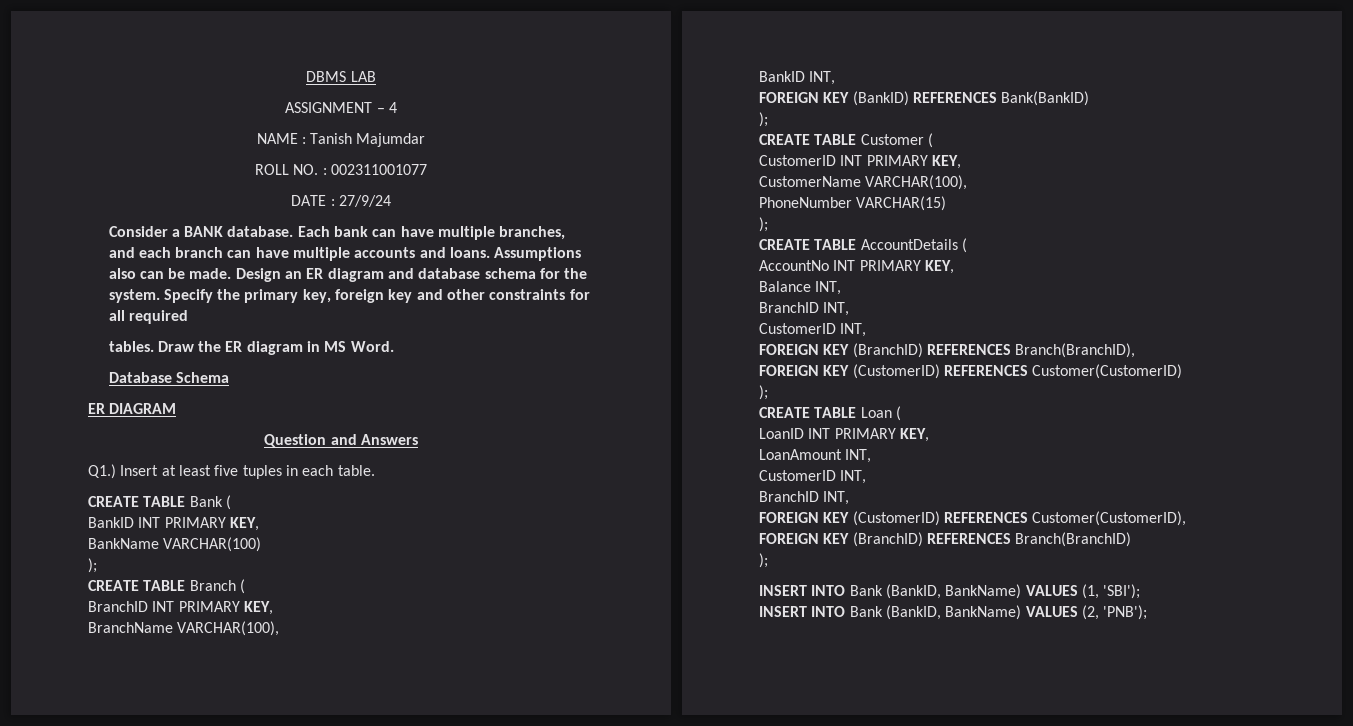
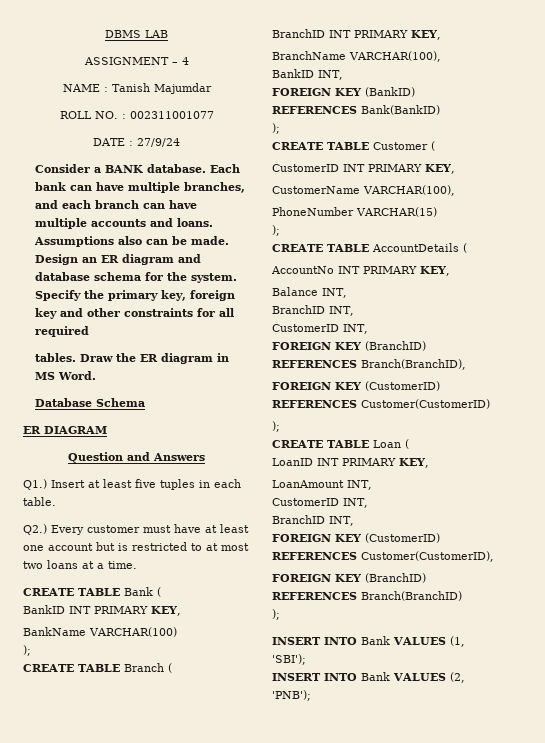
(375, 470) none -> [23,524,249,535] [23,542,249,551] [23,560,137,569] // Q2.) Every customer must have at least one account but is restricted to at most two loans at a time.
[885,584,1022,599] (BankID, BankName) -> (390, 640) none
[885,605,1022,620] (BankID, BankName) -> (390, 676) none

